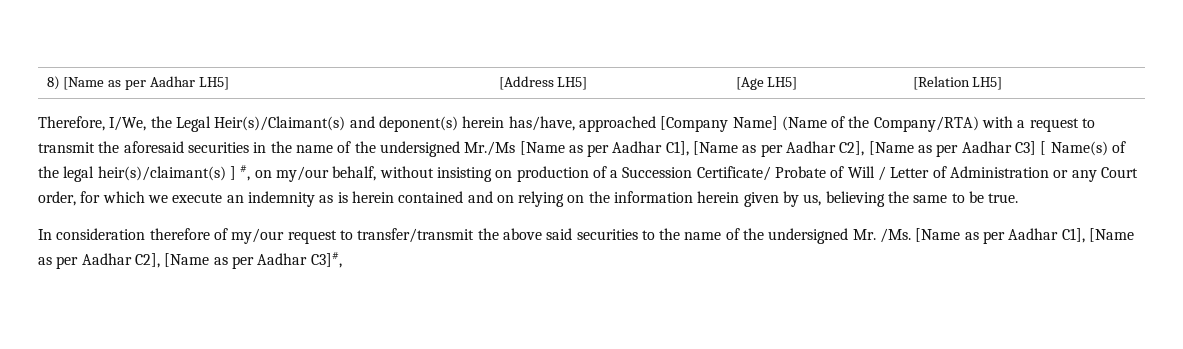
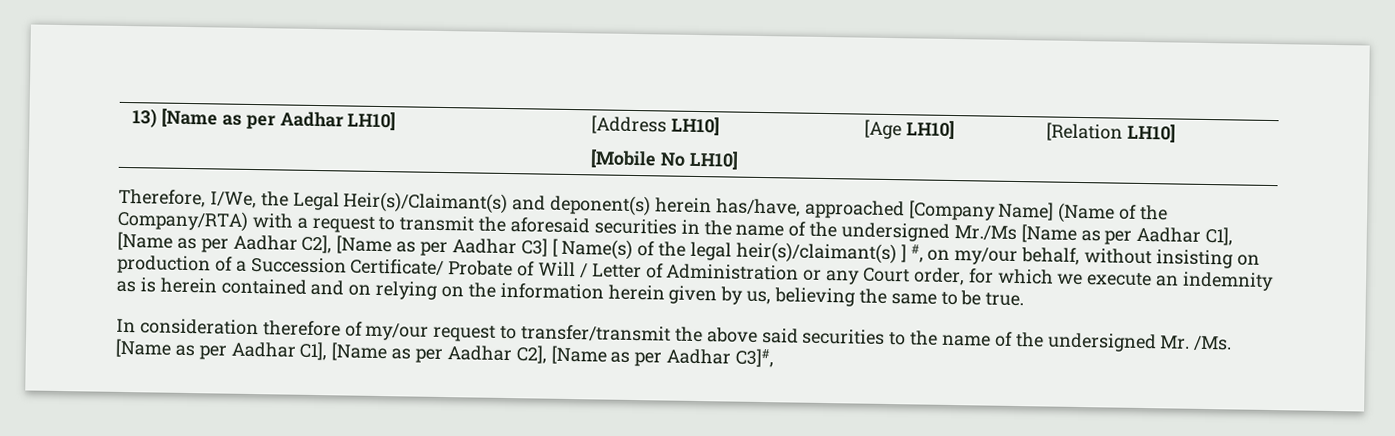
[46,76,230,90] 8) [Name as per Aadhar LH5] -> [132,108,397,131] 13) [Name as per Aadhar LH10]
[557,77,588,90] LH5] -> [670,116,720,136] [590,149,739,170] LH10] // [Mobile No LH10]
[767,77,798,90] LH5] -> [905,120,955,140] LH10]
[972,77,1003,90] LH5] -> [1126,123,1176,143] LH10]

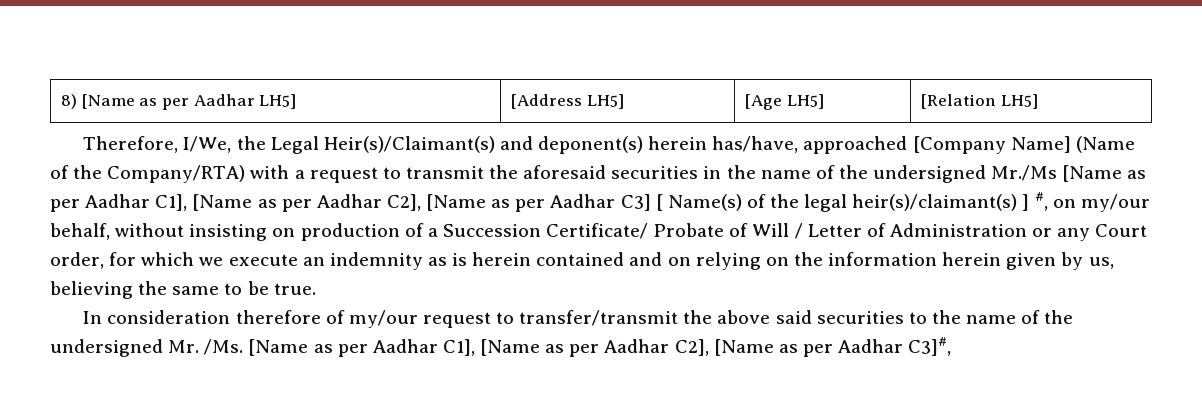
[132,108,397,131] 13) [Name as per Aadhar LH10] -> [61,94,297,110] 8) [Name as per Aadhar LH5]
[670,116,720,136] [590,149,739,170] LH10] // [Mobile No LH10] -> [586,94,624,109] LH5]
[905,120,955,140] LH10] -> [786,94,824,109] LH5]
[1126,123,1176,143] LH10] -> [1000,94,1038,109] LH5]

